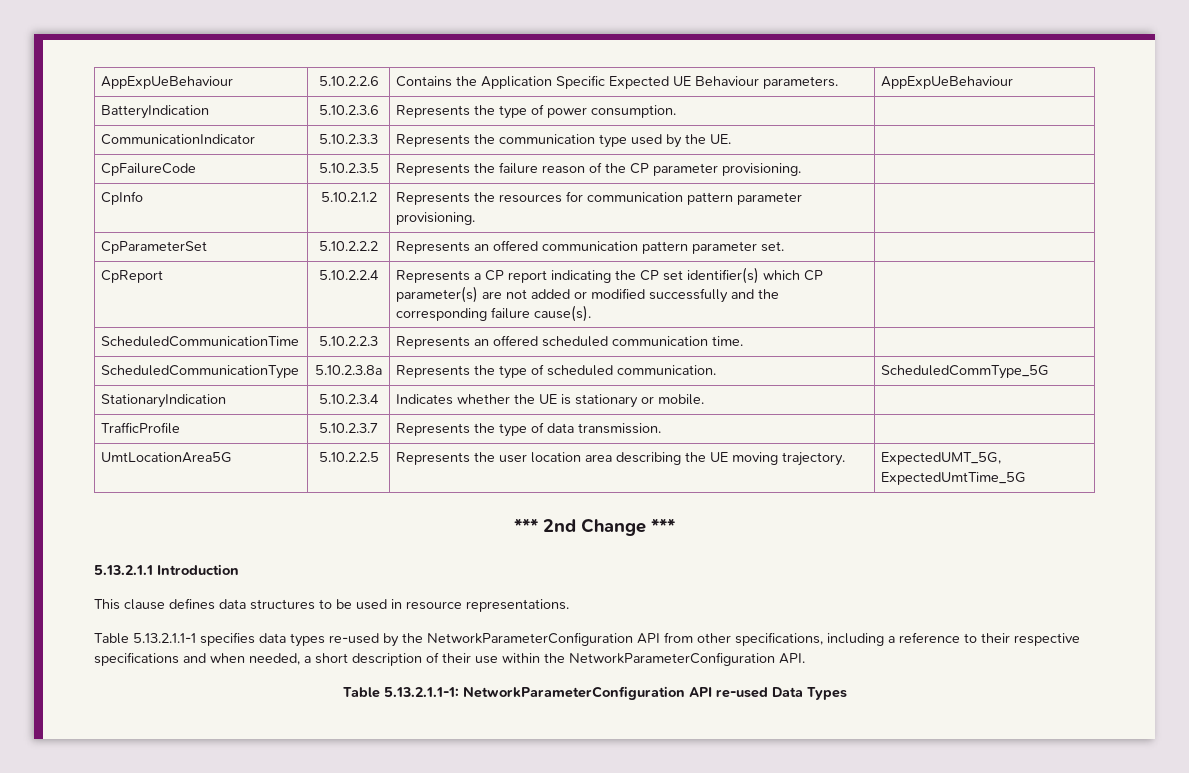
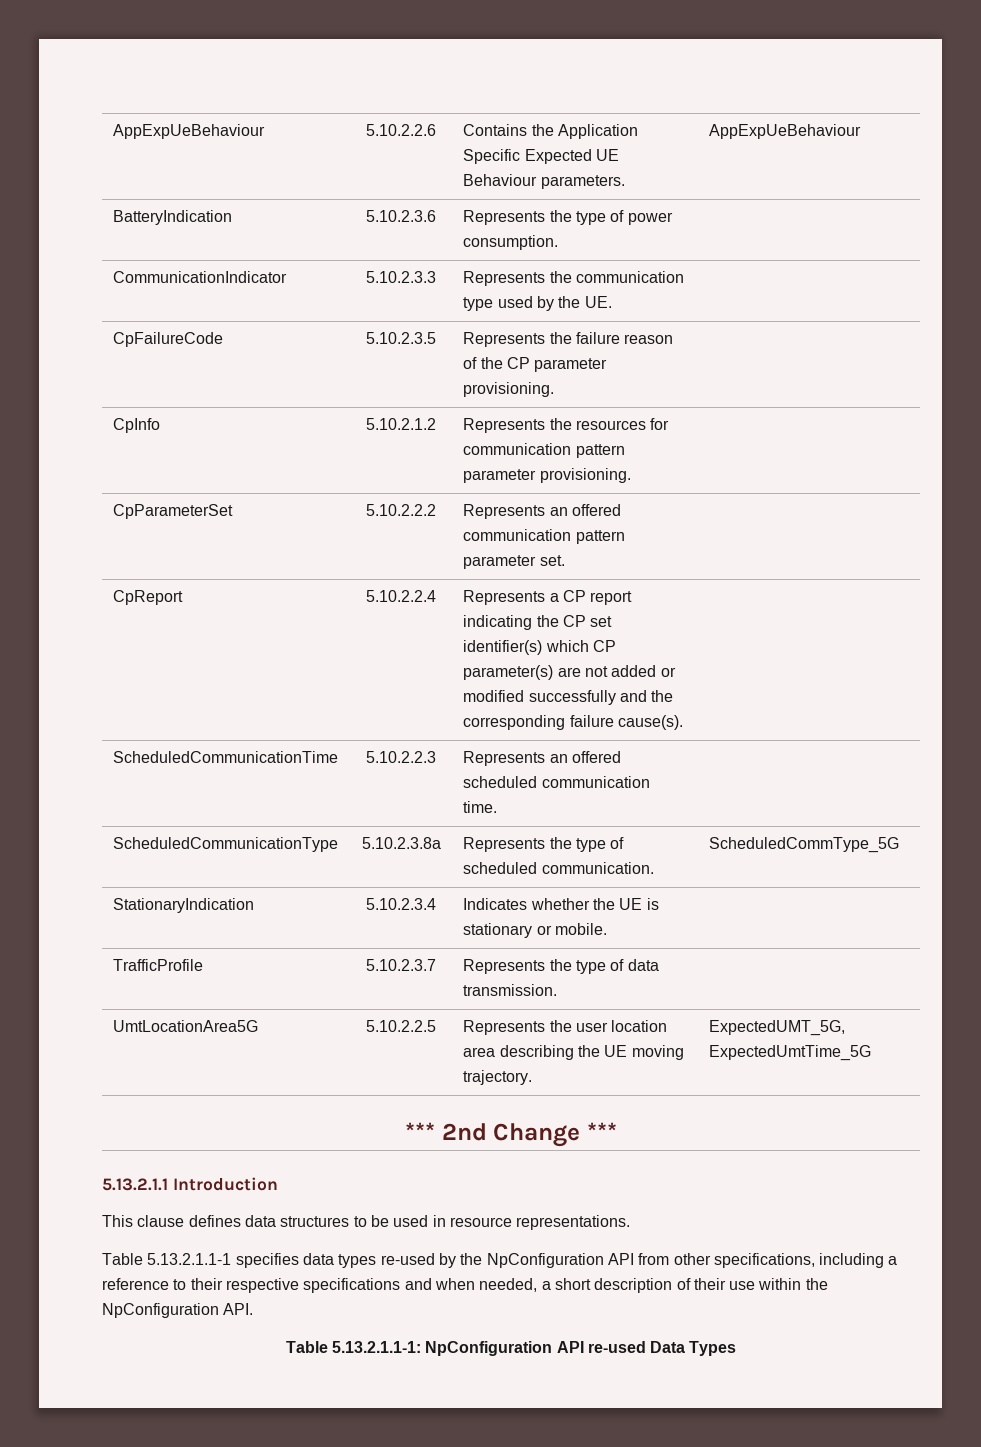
[427,632,633,646] NetworkParameterConfiguration -> [486,1253,604,1268] NpConfiguration
[569,652,775,666] NetworkParameterConfiguration -> [102,1303,219,1318] NpConfiguration
[462,686,685,700] NetworkParameterConfiguration -> [425,1341,553,1356] NpConfiguration

